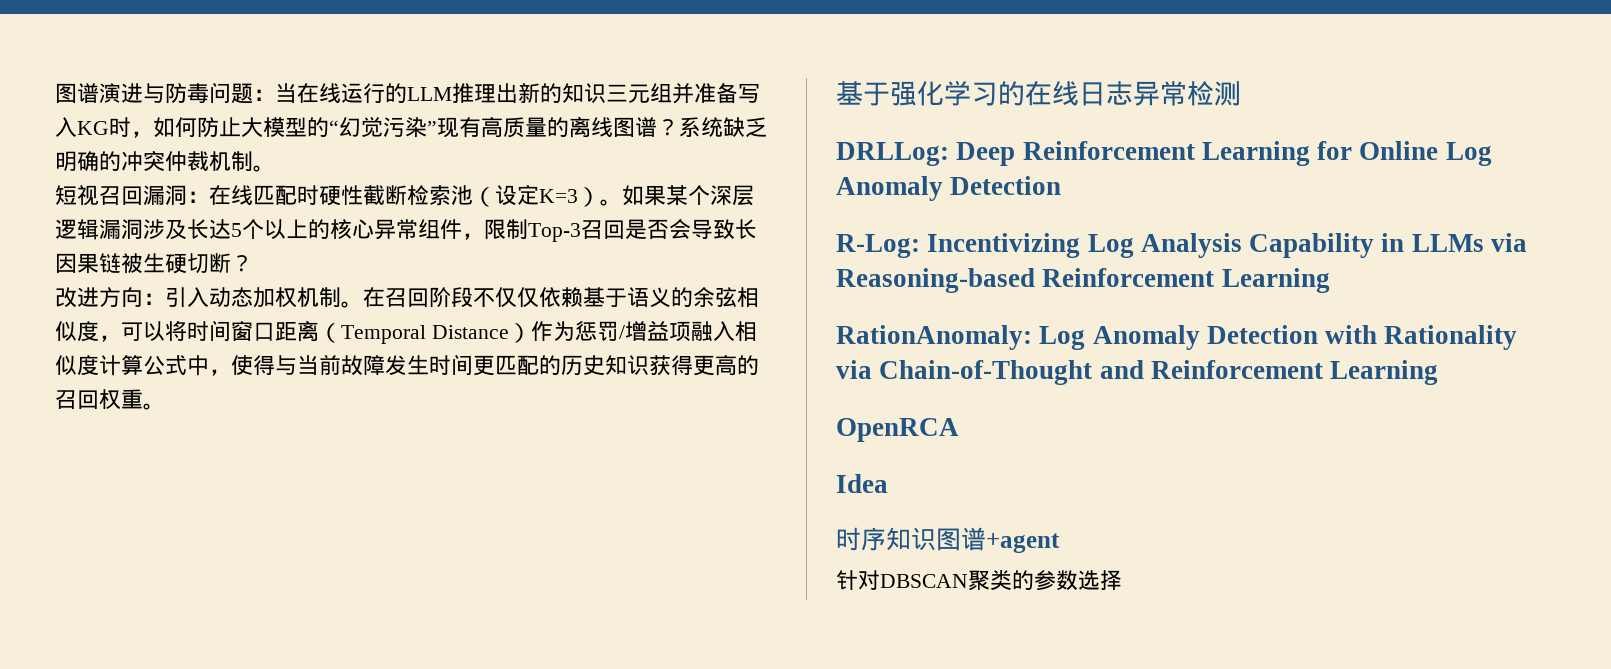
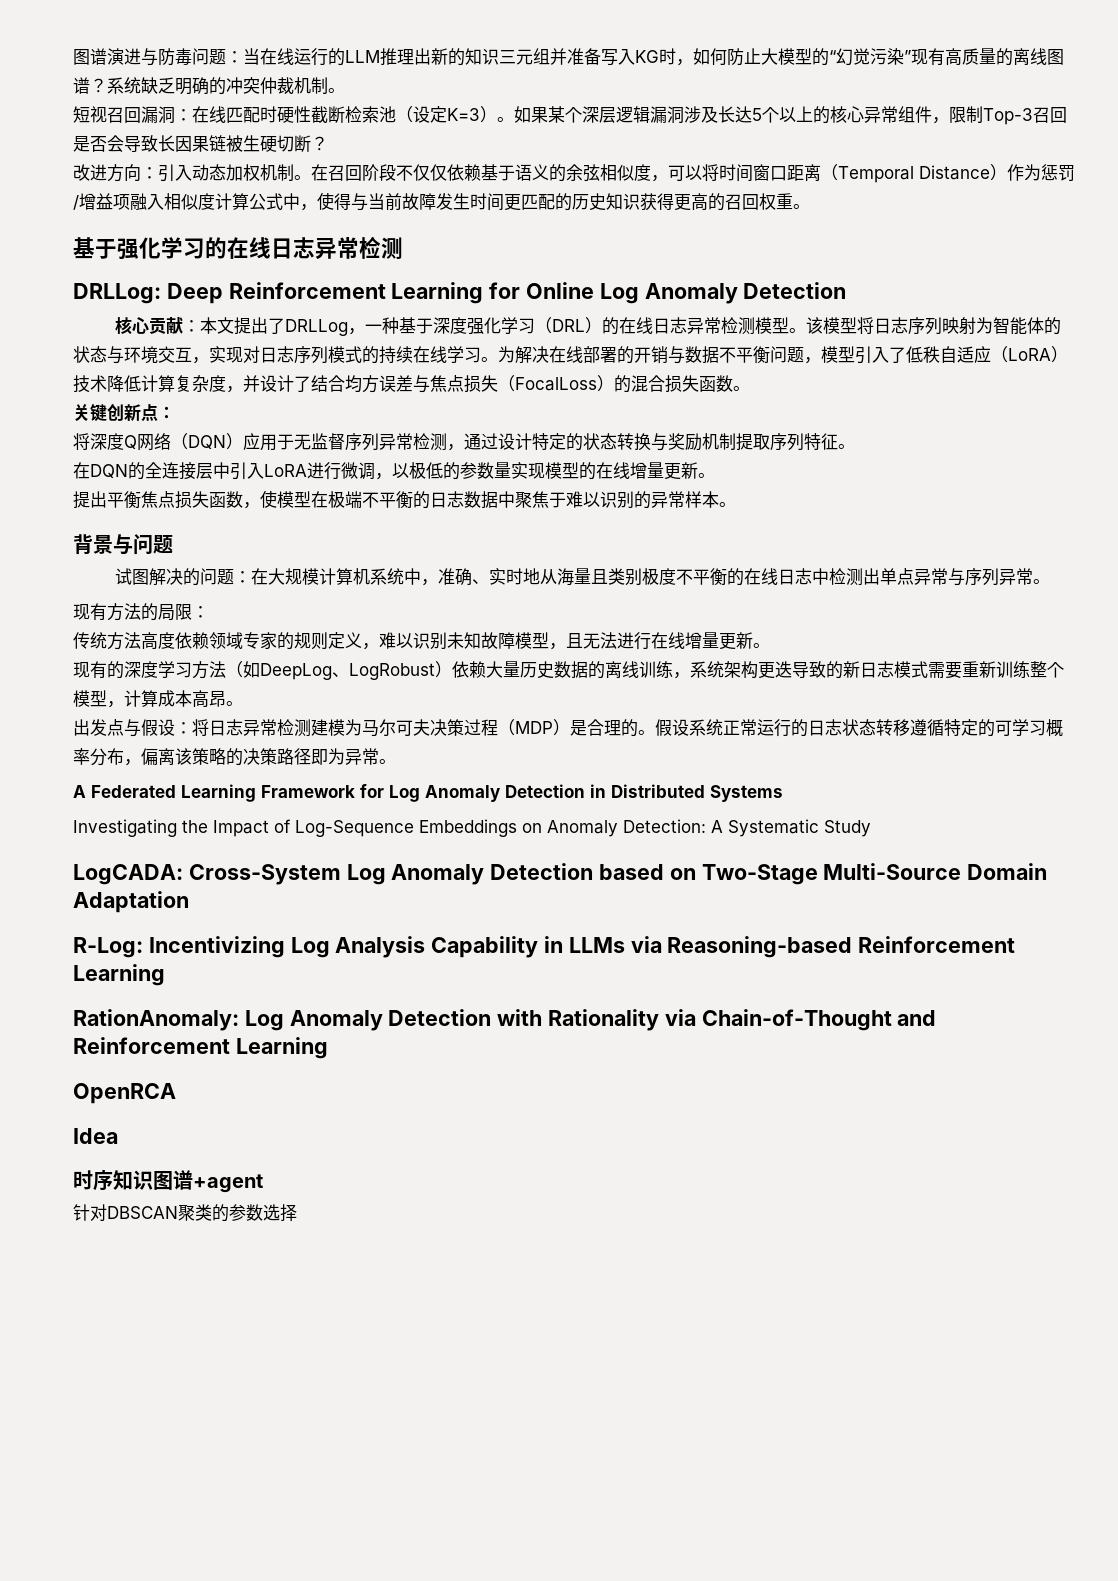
(1062, 185) none -> [115,316,1062,336] [73,346,1068,364] [73,375,750,393] [73,404,175,422] [73,433,855,451] [73,462,715,480] [73,490,736,509] [73,534,173,555] [115,568,1051,586] [73,603,209,621] [73,632,770,650] [73,661,1064,680] [73,690,243,708] [73,719,1063,737] [73,748,396,766] [73,784,783,802] [73,819,871,837] [73,863,1048,885] [73,891,189,913] // 核心贡献：本文提出了DRLLog，一种基于深度强化学习（DRL）的在线日志异常检测模型。该模型将日志序列映射为智能体的状态与环境交互，实现对日志序列模式的持续在线学习。为解决在线部署的开销与数据不平衡问题，模型引入了低秩自适应（LoRA）技术降低计算复杂度，并设计了结合均方误差与焦点损失（FocalLoss）的混合损失函数。 // 关键创新点： // 将深度Q网络（DQN）应用于无监督序列异常检测，通过设计特定的状态转换与奖励机制提取序列特征。 // 在DQN的全连接层中引入LoRA进行微调，以极低的参数量实现模型的在线增量更新。 // 提出平衡焦点损失函数，使模型在极端不平衡的日志数据中聚焦于难以识别的异常样本。 // 背景与问题 // 试图解决的问题：在大规模计算机系统中，准确、实时地从海量且类别极度不平衡的在线日志中检测出单点异常与序列异常。 // 现有方法的局限： // 传统方法高度依赖领域专家的规则定义，难以识别未知故障模型，且无法进行在线增量更新。 // 现有的深度学习方法（如DeepLog、LogRobust）依赖大量历史数据的离线训练，系统架构更迭导致的新日志模式需要重新训练整个模型，计算成本高昂。 // 出发点与假设：将日志异常检测建模为马尔可夫决策过程（MDP）是合理的。假设系统正常运行的日志状态转移遵循特定的可学习概率分布，偏离该策略的决策路径即为异常。 // A Federated Learning Framework for Log Anomaly Detection in Distributed Systems // Investigating the Impact of Log-Sequence Embeddings on Anomaly Detection: A Systematic Study // LogCADA: Cross-System Log Anomaly Detection based on Two-Stage Multi-Source Domain Adaptation

